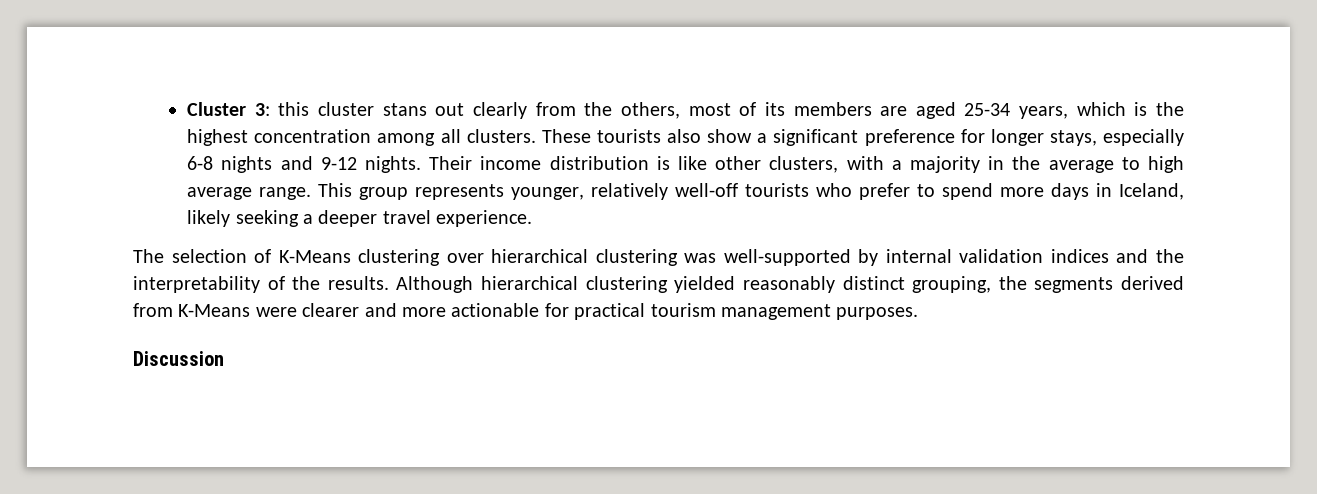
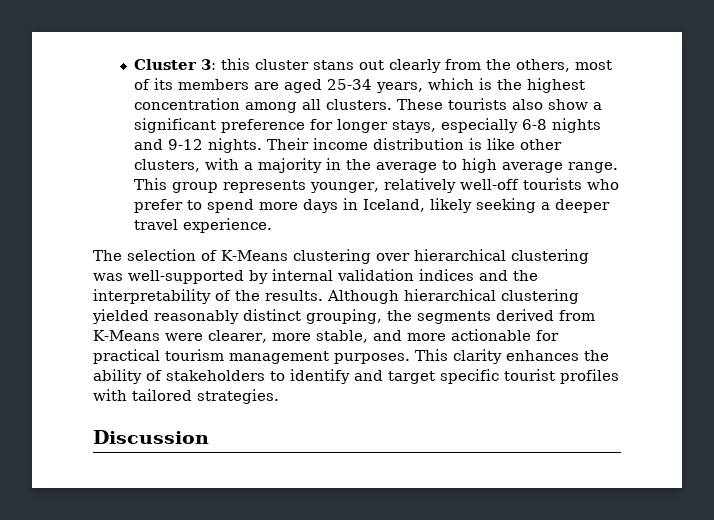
[302,303,360,317] clearer -> [207,330,368,343] clearer, more stable,
(919, 313) none -> [415,349,609,364] [93,369,619,384] [93,389,279,404] This clarity enhances the ability of stakeholders to identify and target specific tourist profiles with tailored strategies.

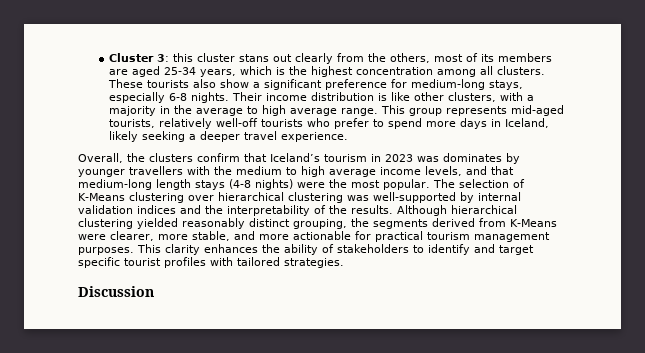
[337,119,389,133] longer -> [411,79,486,90] medium-long
[552,118,602,133] [134,139,204,150] nights and 9-12 -> (188, 97) none
[310,182,380,193] younger, -> [511,105,565,116] [109,119,156,128] mid-aged tourists,
(273, 225) none -> [78,153,520,164] [78,166,514,177] [78,179,430,190] Overall, the clusters confirm that Iceland’s tourism in 2023 was dominates by younger travellers with the medium to high average income levels, and that medium-long length stays (4-8 nights) were the most popular.

